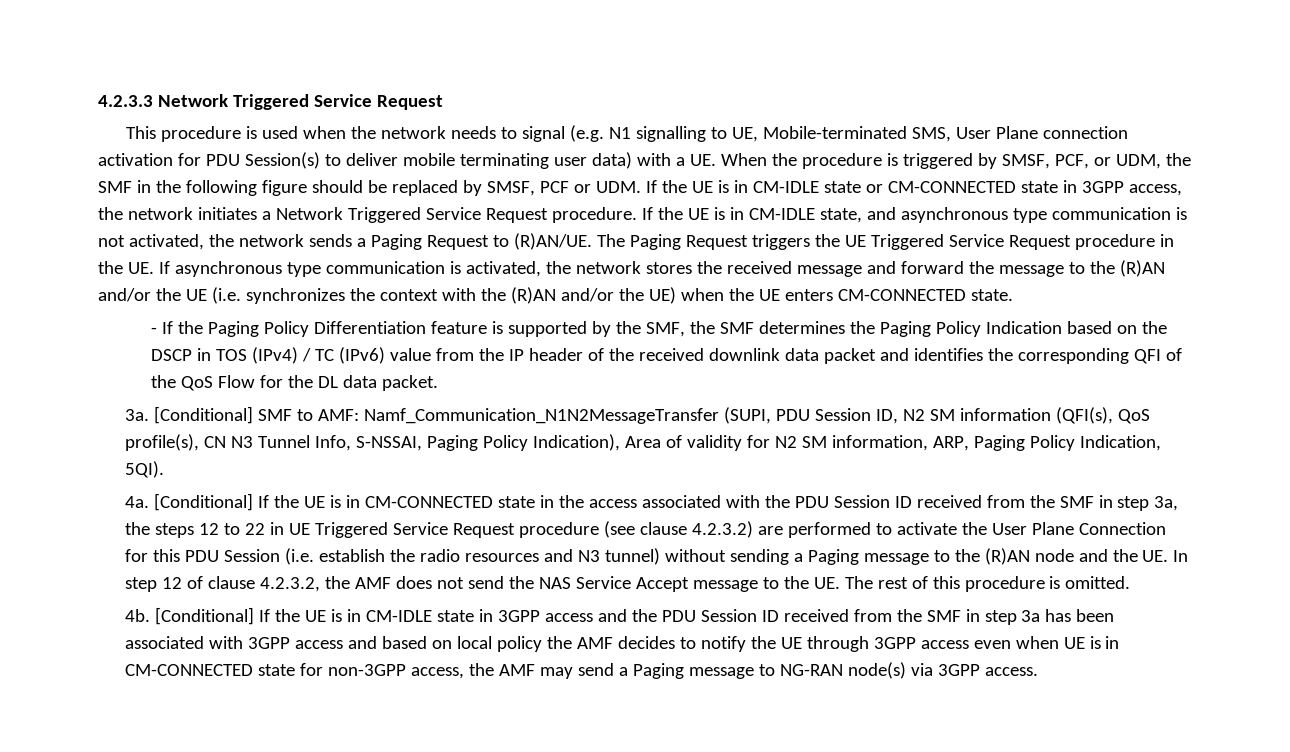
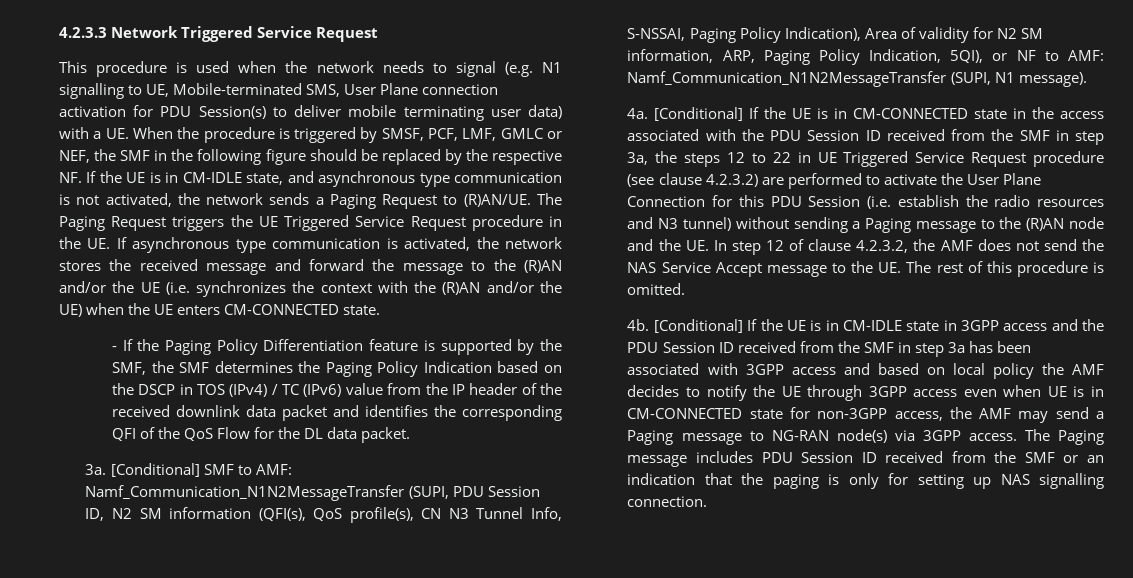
[1093,154,1161,169] or UDM, -> [462,128,563,141] [59,150,90,163] LMF, GMLC or NEF,
[486,180,1182,196] [98,207,637,223] SMSF, PCF or UDM. If the UE is in CM-IDLE state or CM-CONNECTED state in 3GPP access, the network initiates a Network Triggered Service Request procedure. -> [465,149,562,165] [59,172,82,183] the respective NF.
[124,461,164,478] 5QI). -> [950,50,1104,63] [627,71,1087,87] 5QI), or NF to AMF: Namf_Communication_N1N2MessageTransfer (SUPI, N1 message).
(1038, 671) none -> [1024,429,1104,445] [627,451,1104,467] [627,473,1104,489] [627,496,708,507] The Paging message includes PDU Session ID received from the SMF or an indication that the paging is only for setting up NAS signalling connection.

